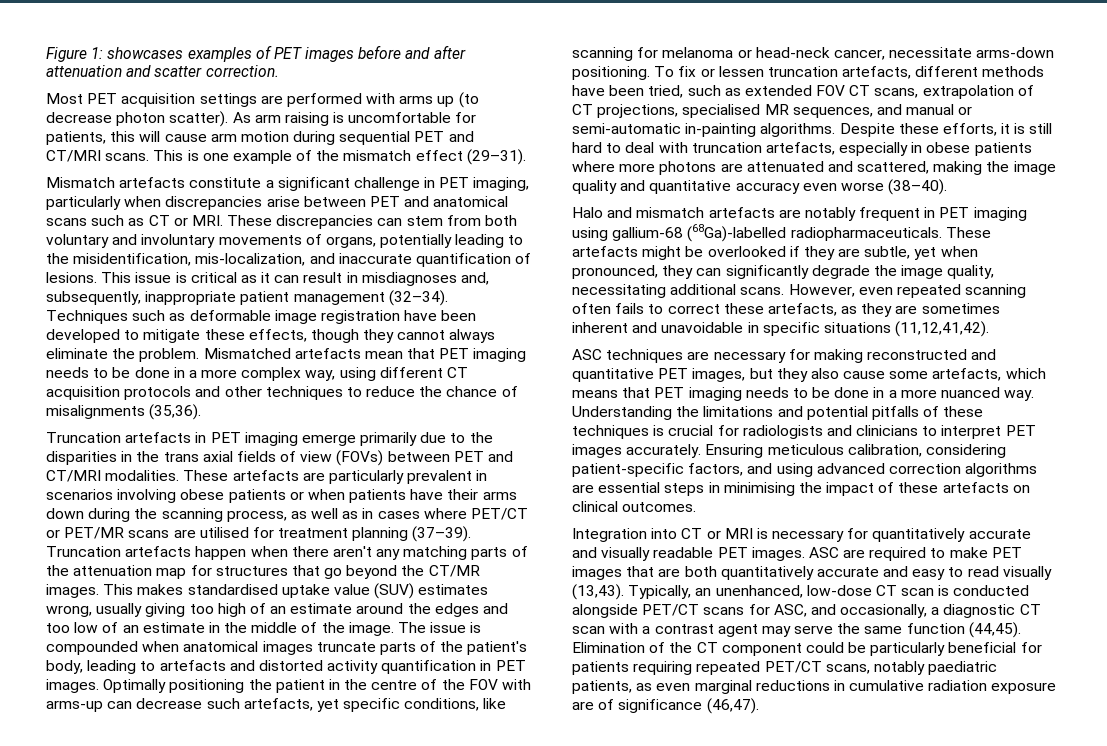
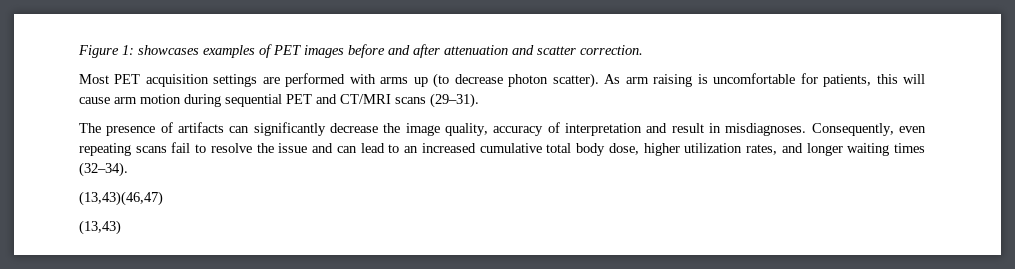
[105,149,526,165] [46,177,530,191] [46,196,509,210] [46,215,518,229] [46,234,524,248] [46,253,532,267] [46,272,490,286] [46,290,448,306] [46,310,477,324] [46,329,496,343] [46,348,527,362] [46,367,469,381] [46,386,518,400] [46,404,202,420] [46,432,493,446] [46,450,514,466] [46,470,488,484] [46,489,517,503] [46,508,529,522] [46,526,472,542] [46,546,528,560] [46,565,480,579] [46,583,489,599] [46,603,509,617] [46,622,482,636] [46,641,528,655] [46,660,526,674] [46,679,532,693] [46,698,507,712] [572,47,1055,61] [572,66,1045,80] [572,85,1034,99] [572,104,973,118] [572,123,1053,137] [572,142,1032,156] [572,161,1056,175] [572,179,948,195] [572,207,1027,221] [572,224,991,242] [572,246,978,260] [572,265,694,279] scans. This is one example of the mismatch effect (29–31). // Mismatch artefacts constitute a significant challenge in PET imaging, particularly when discrepancies arise between PET and anatomical scans such as CT or MRI. These discrepancies can stem from both voluntary and involuntary movements of organs, potentially leading to the misidentification, mis-localization, and inaccurate quantification of lesions. This issue is critical as it can result in misdiagnoses and, subsequently, inappropriate patient management (32–34). Techniques such as deformable image registration have been developed to mitigate these effects, though they cannot always eliminate the problem. Mismatched artefacts mean that PET imaging needs to be done in a more complex way, using different CT acquisition protocols and other techniques to reduce the chance of misalignments (35,36). // Truncation artefacts in PET imaging emerge primarily due to the disparities in the trans axial fields of view (FOVs) between PET and CT/MRI modalities. These artefacts are particularly prevalent in scenarios involving obese patients or when patients have their arms down during the scanning process, as well as in cases where PET/CT or PET/MR scans are utilised for treatment planning (37–39). Truncation artefacts happen when there aren't any matching parts of the attenuation map for structures that go beyond the CT/MR images. This makes standardised uptake value (SUV) estimates wrong, usually giving too high of an estimate around the edges and too low of an estimate in the middle of the image. The issue is compounded when anatomical images truncate parts of the patient's body, leading to artefacts and distorted activity quantification in PET images. Optimally positioning the patient in the centre of the FOV with arms-up can decrease such artefacts, yet specific conditions, like scanning for melanoma or head-neck cancer, necessitate arms-down positioning. To fix or lessen truncation artefacts, different methods have been tried, such as extended FOV CT scans, extrapolation of CT projections, specialised MR sequences, and manual or semi-automatic in-painting algorithms. Despite these efforts, it is still hard to deal with truncation artefacts, especially in obese patients where more photons are attenuated and scattered, making the image quality and quantitative accuracy even worse (38–40). // Halo and mismatch artefacts are notably frequent in PET imaging using gallium-68 (68Ga)-labelled radiopharmaceuticals. These artefacts might be overlooked if they are subtle, yet when pronounced, they -> [395,93,479,108] [79,122,224,136] scans (29–31). // The presence of artifacts
[811,265,870,279] degrade -> [330,123,378,133] decrease
[572,284,1027,298] [572,303,1000,317] [572,321,990,337] [572,349,997,363] [572,368,1046,382] [572,387,1035,401] [572,406,984,420] [572,425,1036,439] [572,444,1006,458] [572,463,1038,477] [572,482,1030,496] [572,501,697,512] [572,528,1031,542] [572,547,1022,561] [572,566,1052,580] [572,584,1030,600] [572,604,1041,618] [572,622,1021,638] [572,642,1042,656] [572,661,998,675] [572,680,1057,694] [572,698,759,714] necessitating additional scans. However, even repeated scanning often fails to correct these artefacts, as they are sometimes inherent and unavoidable in specific situations (11,12,41,42). // ASC techniques are necessary for making reconstructed and quantitative PET images, but they also cause some artefacts, which means that PET imaging needs to be done in a more nuanced way. Understanding the limitations and potential pitfalls of these techniques is crucial for radiologists and clinicians to interpret PET images accurately. Ensuring meticulous calibration, considering patient-specific factors, and using advanced correction algorithms are essential steps in minimising the impact of these artefacts on clinical outcomes. // Integration into CT or MRI is necessary for quantitatively accurate and visually readable PET images. ASC are required to make PET images that are both quantitatively accurate and easy to read visually (13,43). Typically, an unenhanced, low-dose CT scan is conducted alongside PET/CT scans for ASC, and occasionally, a diagnostic CT scan with a contrast agent may serve the same function (44,45). Elimination of the CT component could be particularly beneficial for patients requiring repeated PET/CT scans, notably paediatric patients, as even marginal reductions in cumulative radiation exposure are of significance (46,47). -> [493,122,927,136] [79,142,926,156] [79,162,128,177] [79,191,163,206] [79,220,121,235] accuracy of interpretation and result in misdiagnoses. Consequently, even repeating scans fail to resolve the issue and can lead to an increased cumulative total body dose, higher utilization rates, and longer waiting times (32–34). // (13,43)(46,47) // (13,43)

